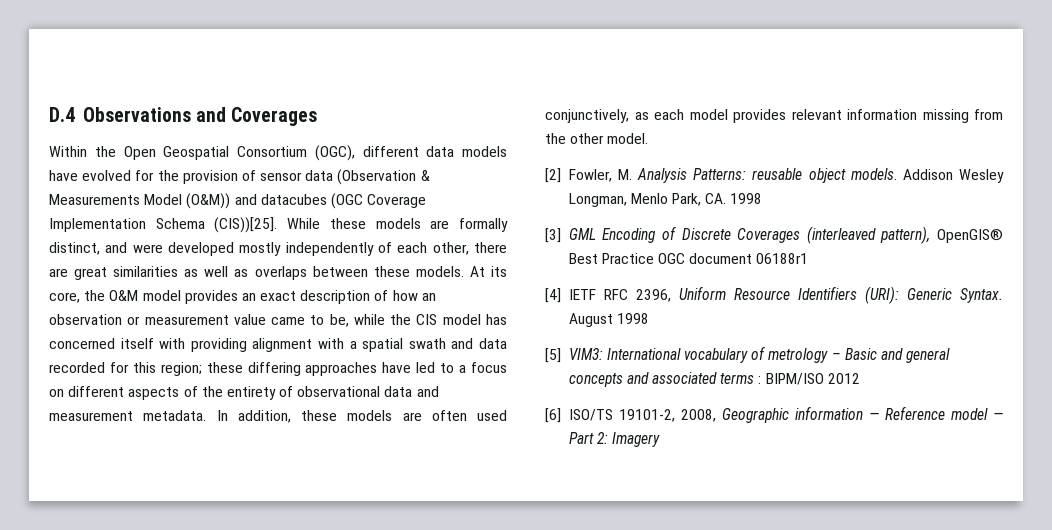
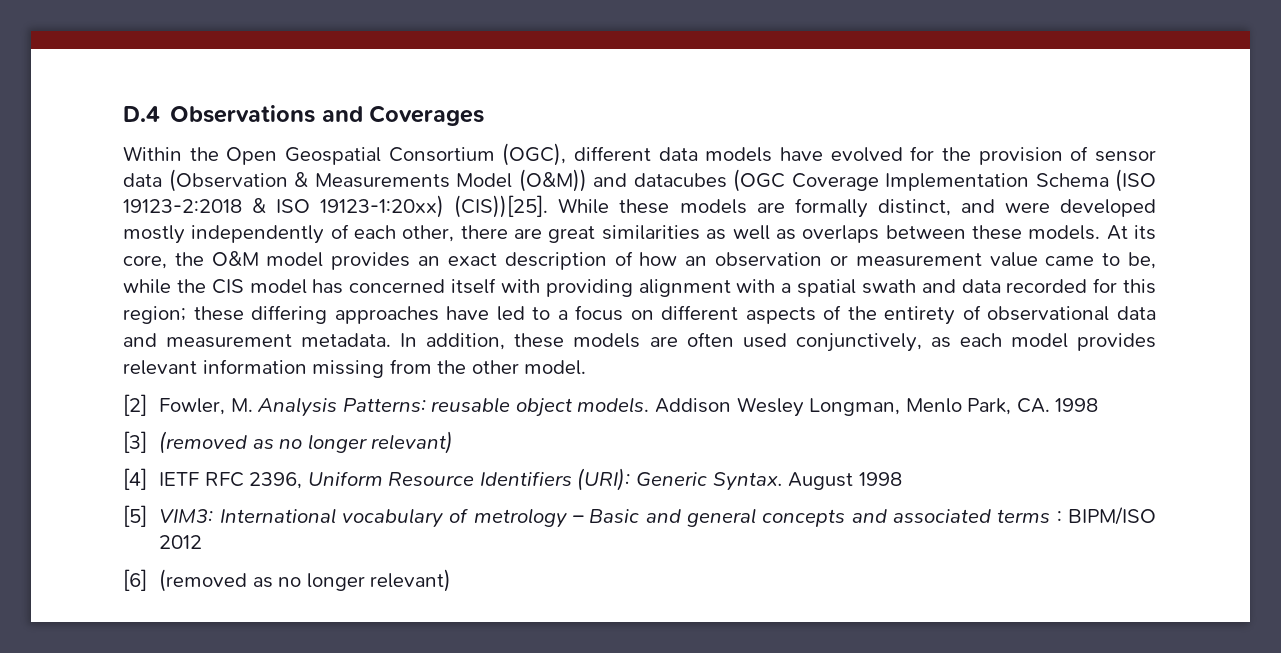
(205, 223) none -> [1115,169,1156,192] [123,195,445,218] (ISO 19123-2:2018 & ISO 19123-1:20xx)
[568,226,1003,244] [568,253,809,264] GML Encoding of Discrete Coverages (interleaved pattern), OpenGIS® Best Practice OGC document 06188r1 -> [159,431,454,454] (removed as no longer relevant)
[568,406,1003,423] [568,432,661,447] ISO/TS 19101-2, 2008, Geographic information — Reference model — Part 2: Imagery -> [159,569,452,592] (removed as no longer relevant)

